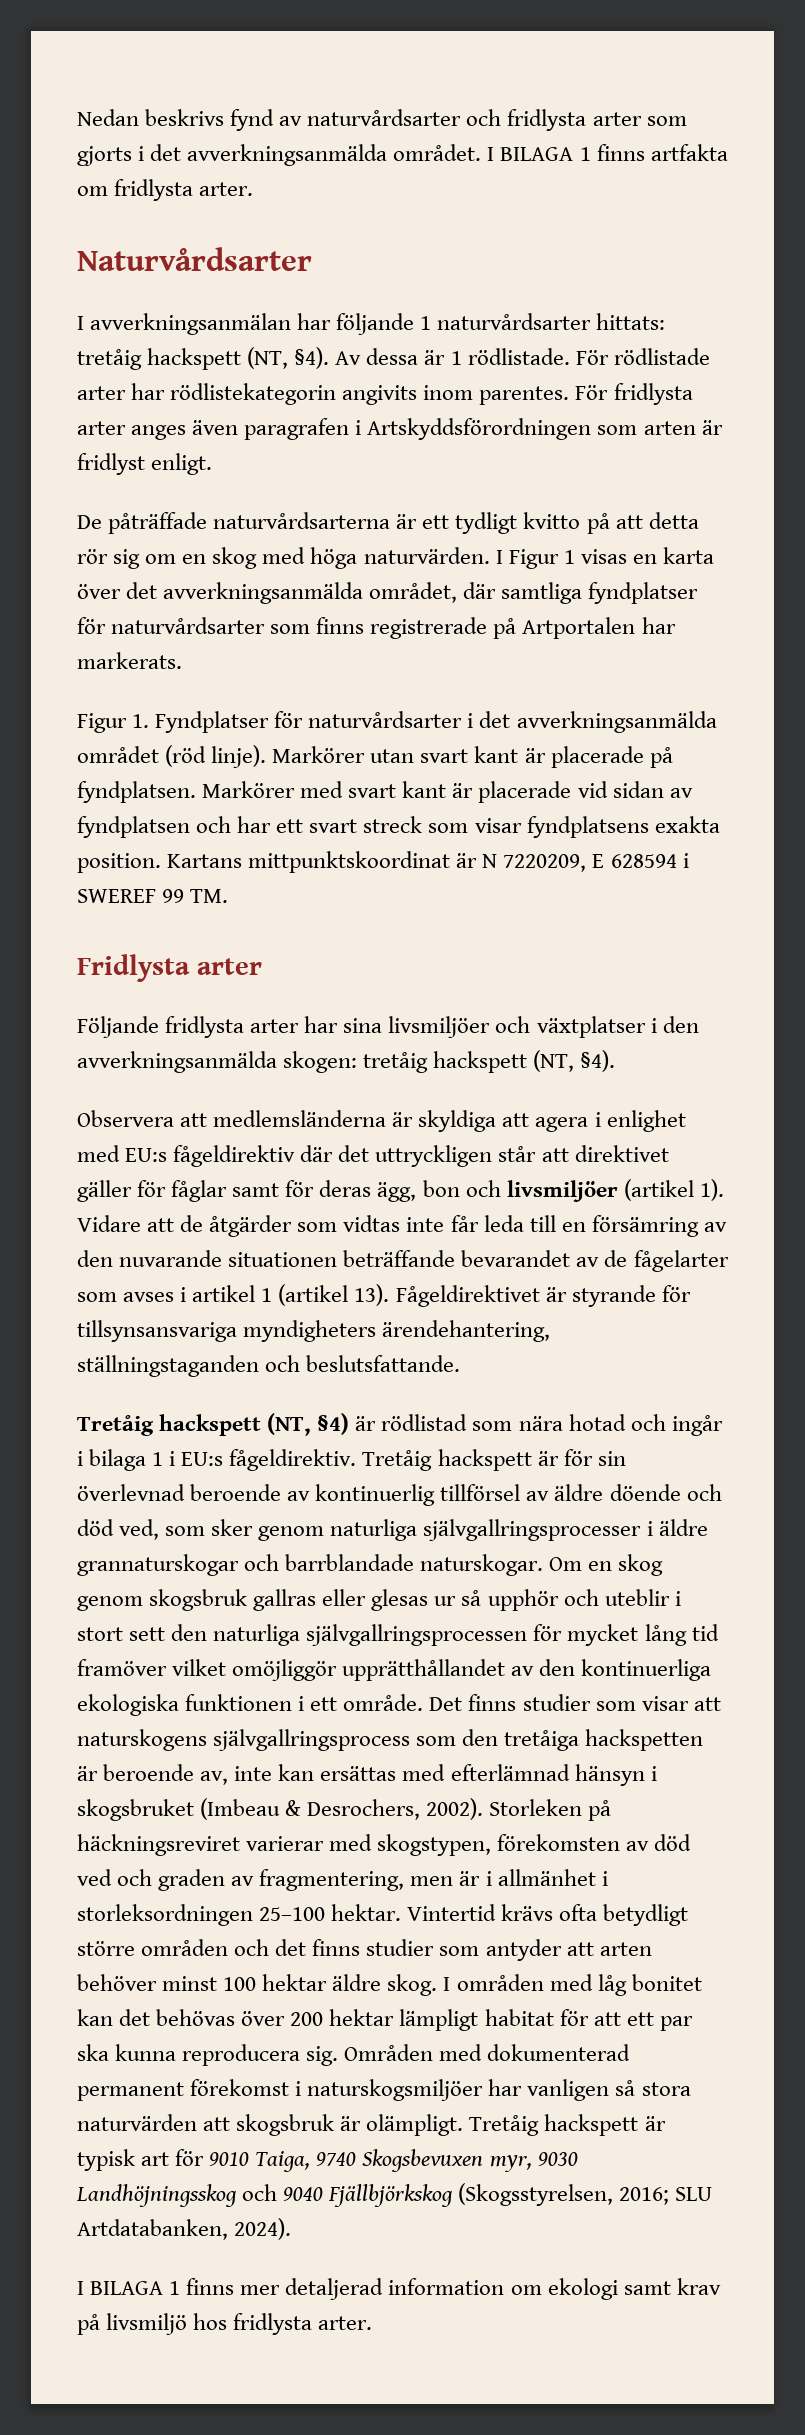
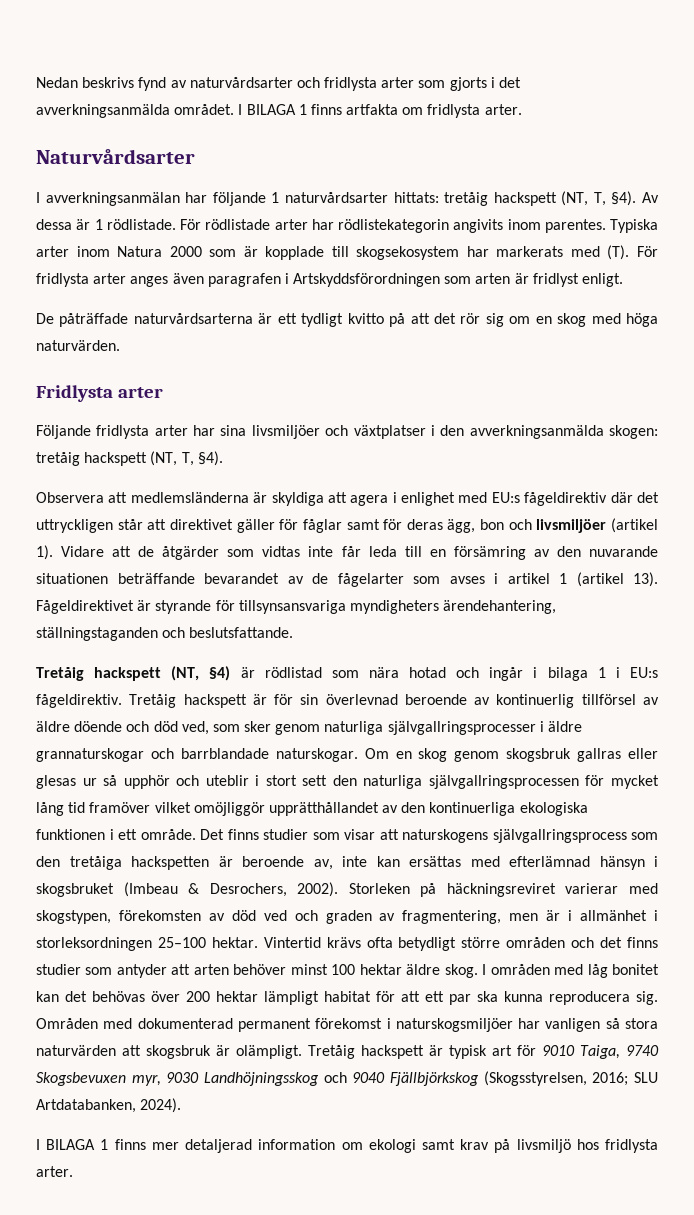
(289, 358) none -> [593,192,606,206] T,
(570, 395) none -> [610,219,658,233] [36,245,630,260] Typiska arter inom Natura 2000 som är kopplade till skogsekosystem har markerats med (T).
[648,512,699,529] detta -> [433,313,456,324] det
[495,547,714,569] [77,582,699,604] [77,617,676,639] [77,652,182,669] [77,711,717,733] [77,745,673,768] [77,781,693,803] [77,816,720,838] [77,851,689,873] [77,889,229,903] I Figur 1 visas en karta över det avverkningsanmälda området, där samtliga fyndplatser för naturvårdsarter som finns registrerade på Artportalen har markerats. // Figur 1. Fyndplatser för naturvårdsarter i det avverkningsanmälda området (röd linje). Markörer utan svart kant är placerade på fyndplatsen. Markörer med svart kant är placerade vid sidan av fyndplatsen och har ett svart streck som visar fyndplatsens exakta position. Kartans mittpunktskoordinat är N 7220209, E 628594 i SWEREF 99 TM. -> (120, 345) none
(575, 1061) none -> [181,452,194,466] T,

